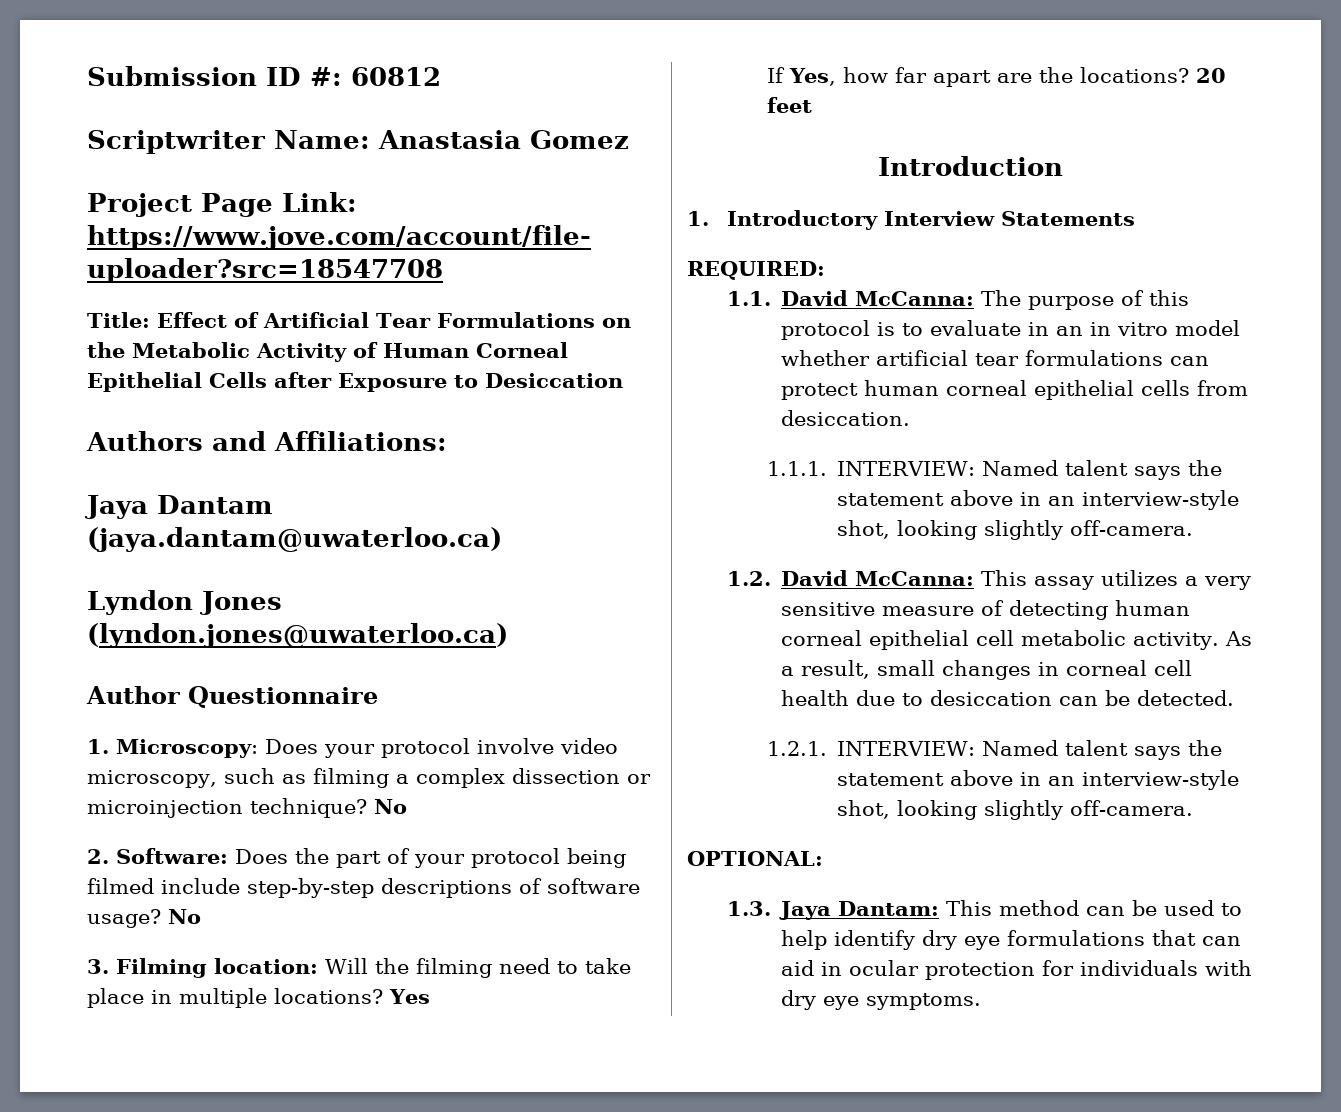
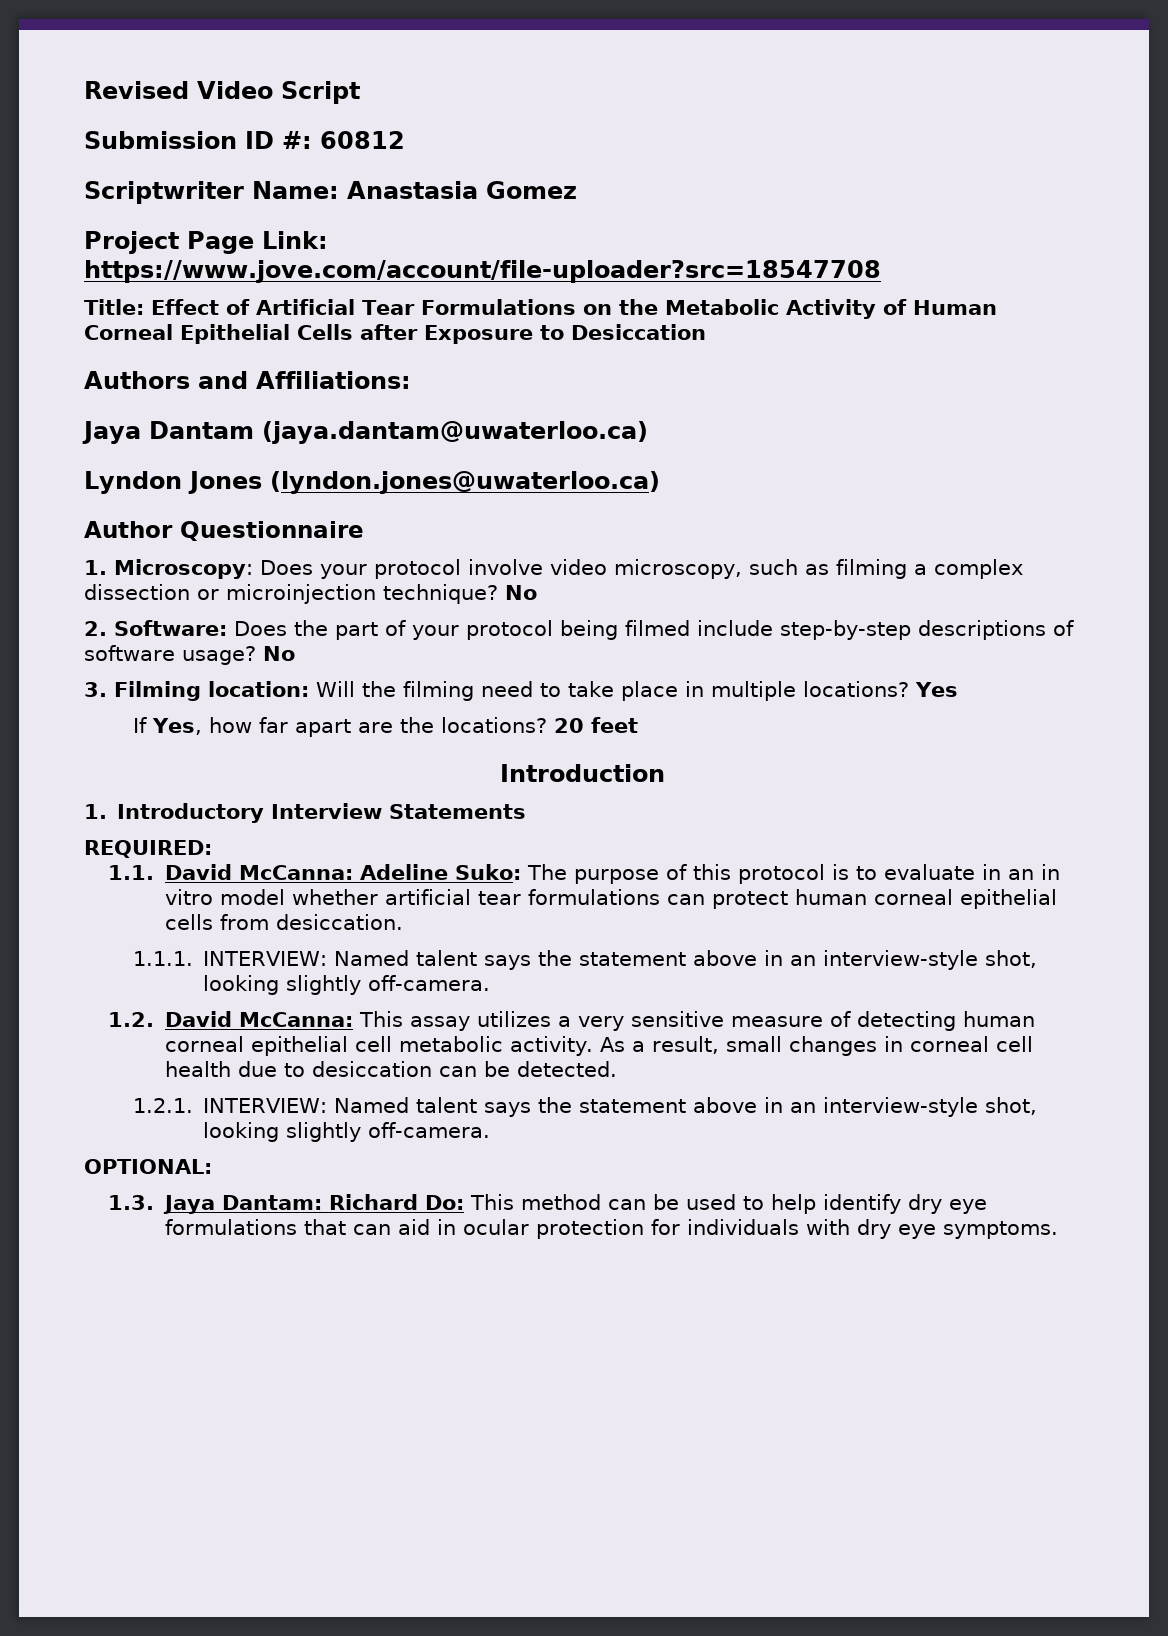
(87, 76) none -> [84,81,360,104] Revised Video Script //
(974, 298) none -> [359,864,521,880] Adeline Suko:
(939, 908) none -> [328,1194,464,1210] Richard Do:

